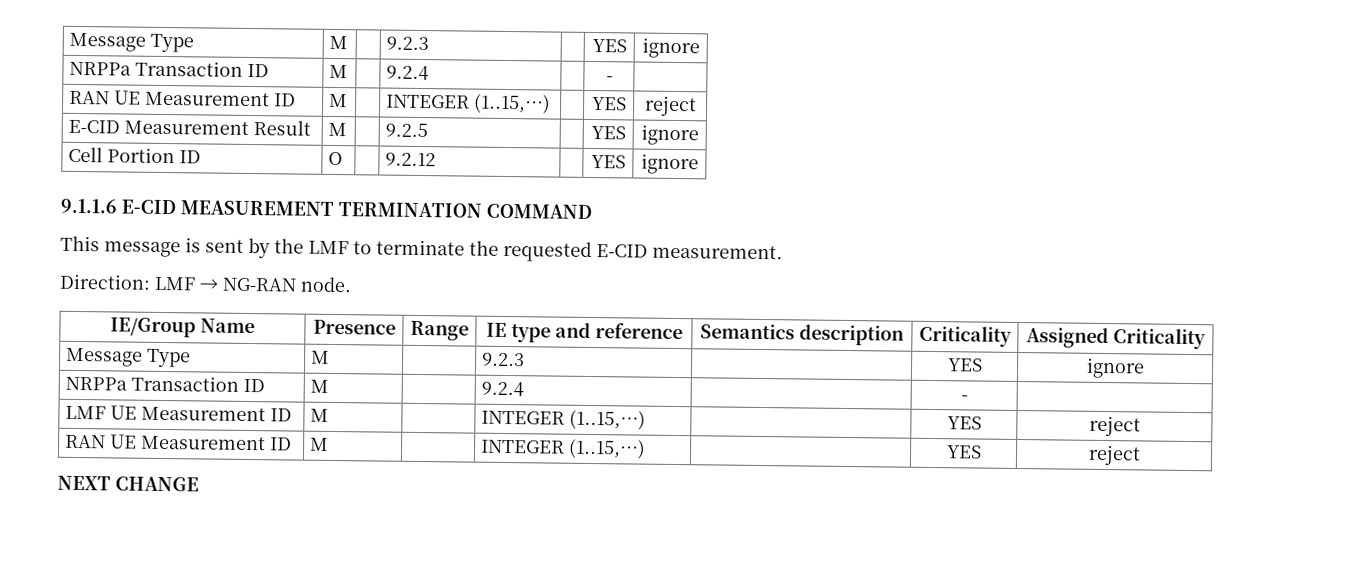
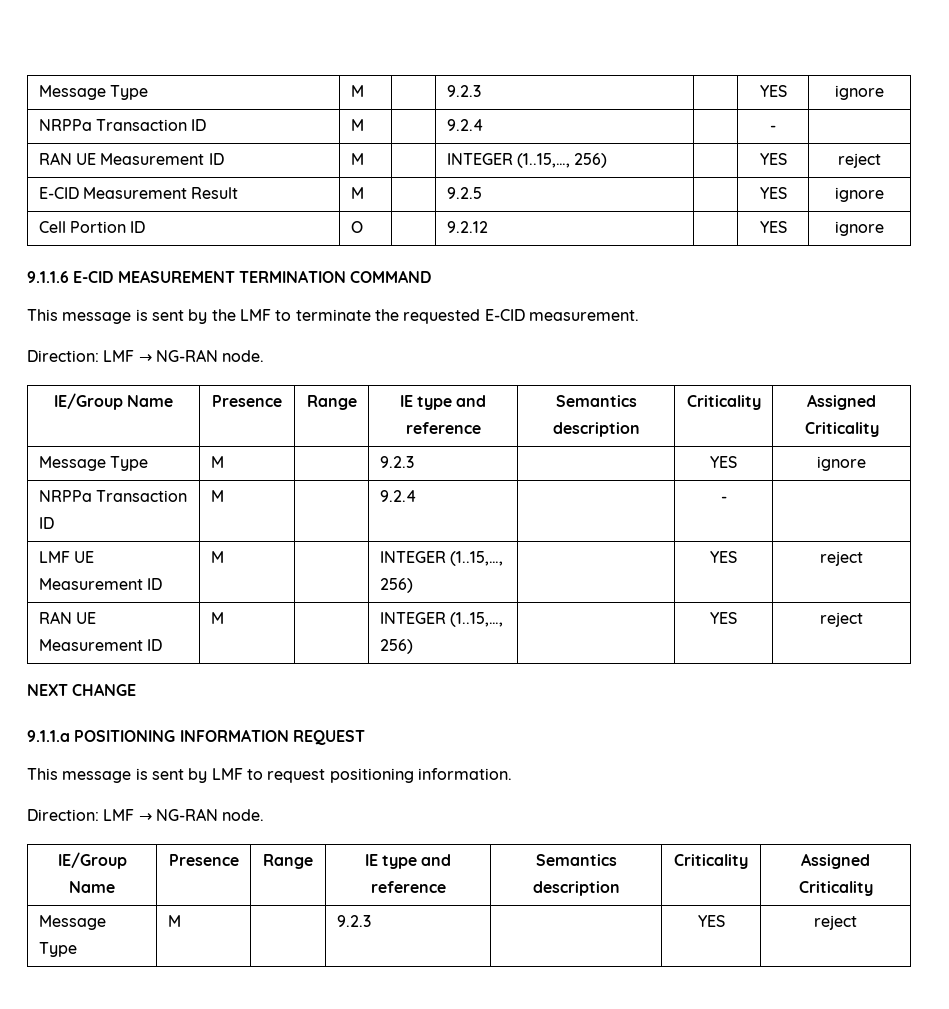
[473,93,552,114] (1..15,…) -> [517,153,608,168] (1..15,…, 256)
[569,409,647,430] (1..15,…) -> [450,551,504,566] [379,578,413,593] (1..15,…, 256)
[568,438,647,459] (1..15,…) -> [450,612,504,627] [379,639,413,654] (1..15,…, 256)
(199, 484) none -> [27,729,365,745] [27,768,512,783] [27,808,265,821] [57,852,127,869] [69,881,115,893] [168,854,239,866] [263,854,313,869] [364,854,452,869] [370,881,446,893] [535,854,617,866] [532,881,620,896] [674,854,748,869] [801,853,870,869] [798,881,873,896] [38,915,106,930] [38,942,77,957] [167,915,181,927] [336,915,371,927] [697,915,725,927] [814,915,857,930] // 9.1.1.a POSITIONING INFORMATION REQUEST // This message is sent by LMF to request positioning information. // Direction: LMF → NG-RAN node. // IE/Group Name | Presence | Range | IE type and reference | Semantics description | Criticality | Assigned Criticality // Message Type | M | | 9.2.3 | | YES | reject

